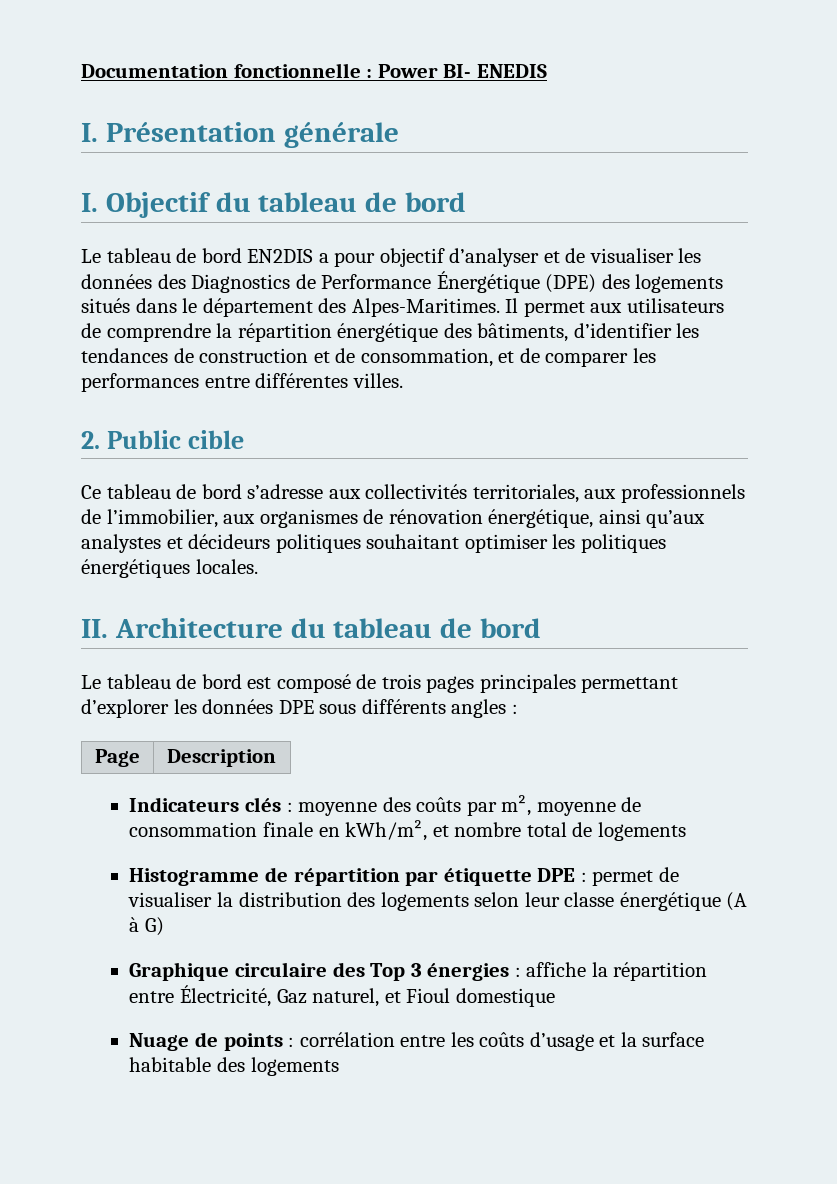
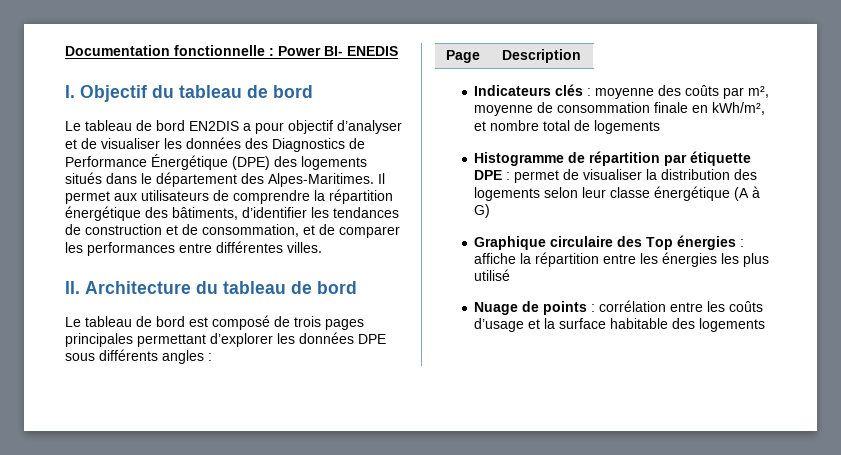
[81,122,399,148] // I. Présentation générale -> (398, 51) none
[81,430,244,449] [81,484,745,503] [81,509,706,528] [81,534,666,553] [81,559,258,578] // 2. Public cible // Ce tableau de bord s’adresse aux collectivités territoriales, aux professionnels de l’immobilier, aux organismes de rénovation énergétique, ainsi qu’aux analystes et décideurs politiques souhaitant optimiser les politiques énergétiques locales. -> (322, 247) none
[410,963,422,977] 3 -> (674, 243) none
[179,985,555,1007] Électricité, Gaz naturel, et Fioul domestique -> [640,252,770,267] [474,269,511,281] les énergies les plus utilisé

